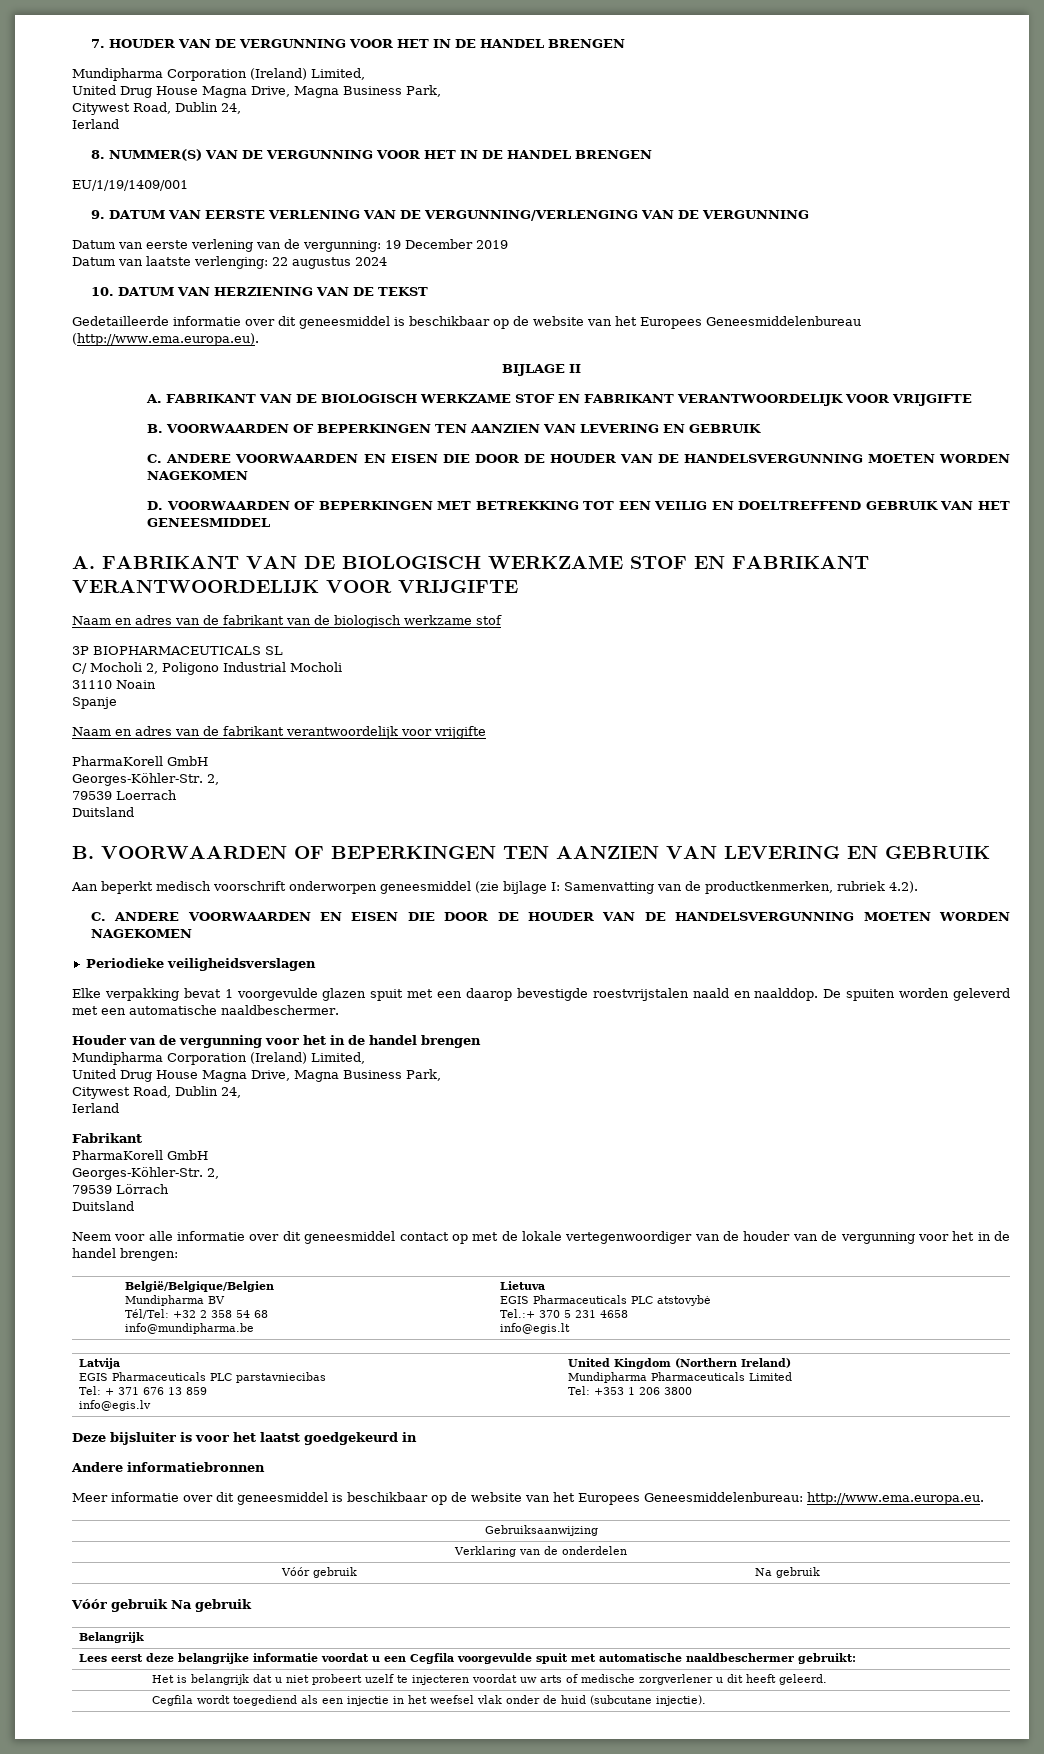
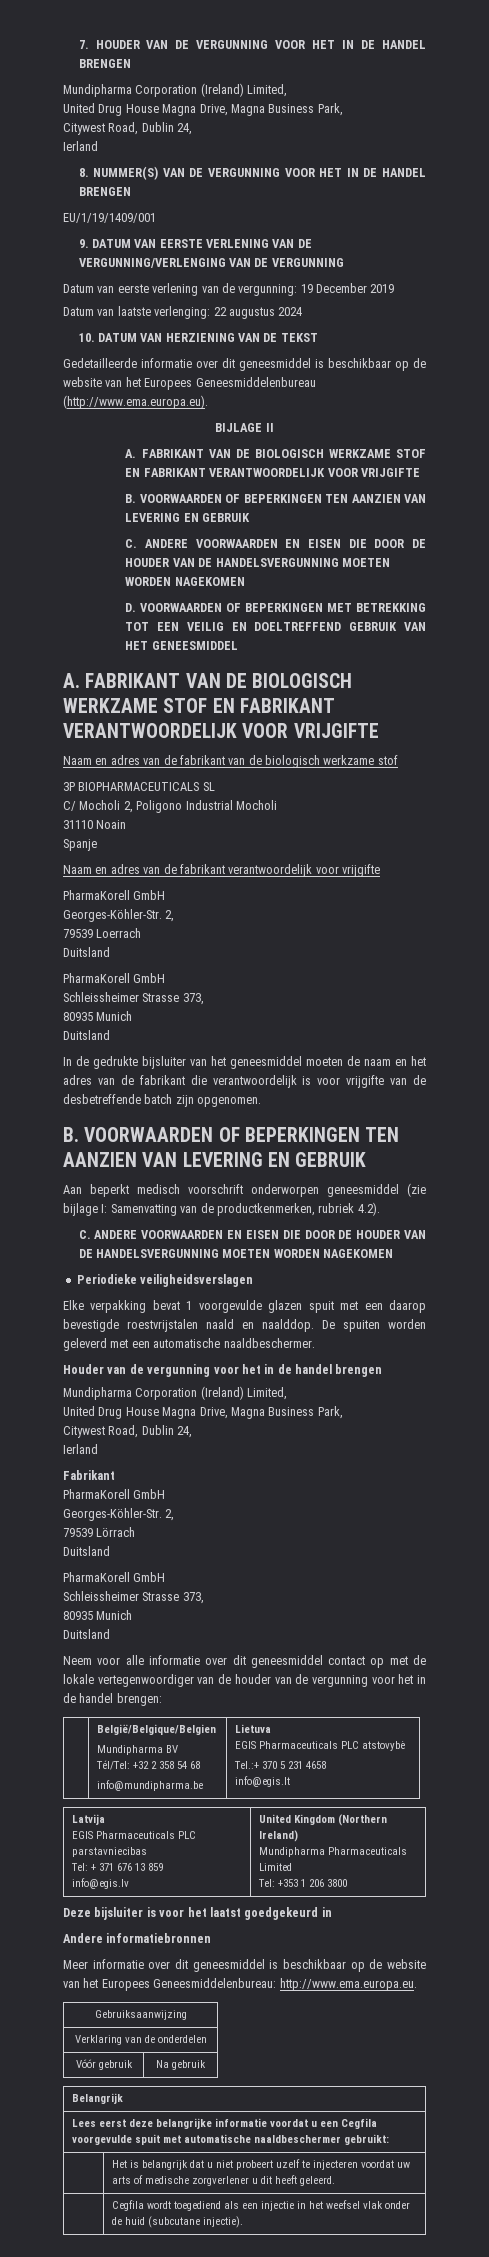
(134, 812) none -> [63,973,166,983] [63,992,204,1005] [63,1011,133,1021] [63,1030,110,1040] [63,1056,426,1069] [63,1075,426,1088] [63,1094,262,1107] // PharmaKorell GmbH // Schleissheimer Strasse 373, // 80935 Munich // Duitsland // In de gedrukte bijsluiter van het geneesmiddel moeten de naam en het adres van de fabrikant die verantwoordelijk is voor vrijgifte van de desbetreffende batch zijn opgenomen.
(134, 1206) none -> [63,1572,166,1582] [63,1591,204,1604] [63,1610,133,1620] [63,1629,110,1639] // PharmaKorell GmbH // Schleissheimer Strasse 373, // 80935 Munich // Duitsland
[71,1599,252,1612] // Vóór gebruik Na gebruik -> (206, 2065) none

